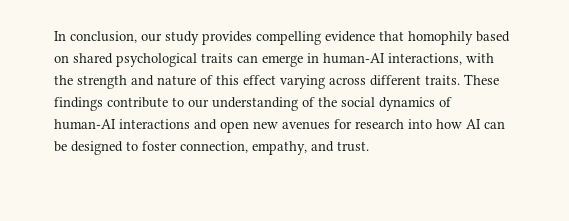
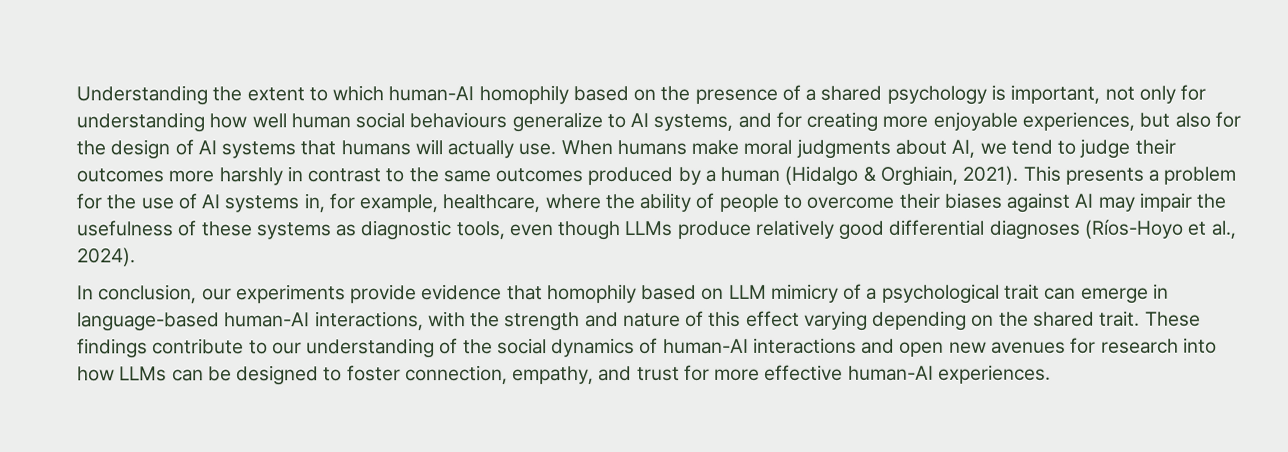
[54,31,321,45] In conclusion, our study provides compelling -> [76,84,1207,106] [76,111,1241,133] [76,138,1176,160] [76,165,1237,186] [76,192,1227,213] [76,219,1237,241] [77,247,136,267] [77,284,418,304] Understanding the extent to which human-AI homophily based on the presence of a shared psychology is important, not only for understanding how well human social behaviours generalize to AI systems, and for creating more enjoyable experiences, but also for the design of AI systems that humans will actually use. When humans make moral judgments about AI, we tend to judge their outcomes more harshly in contrast to the same outcomes produced by a human (Hidalgo & Orghiain, 2021). This presents a problem for the use of AI systems in, for example, healthcare, where the ability of people to overcome their biases against AI may impair the usefulness of these systems as diagnostic tools, even though LLMs produce relatively good differential diagnoses (Ríos-Hoyo et al., 2024). // In conclusion, our experiments provide
[73,53,233,67] shared psychological traits -> [728,283,1040,304] LLM mimicry of a psychological trait
(319, 58) none -> [77,312,220,332] language-based
[329,75,460,86] across different traits. -> [872,310,1141,331] depending on the shared trait.
[466,119,481,129] AI -> [119,366,168,382] LLMs
[337,141,369,152] trust. -> [636,364,1051,384] trust for more effective human-AI experiences.

